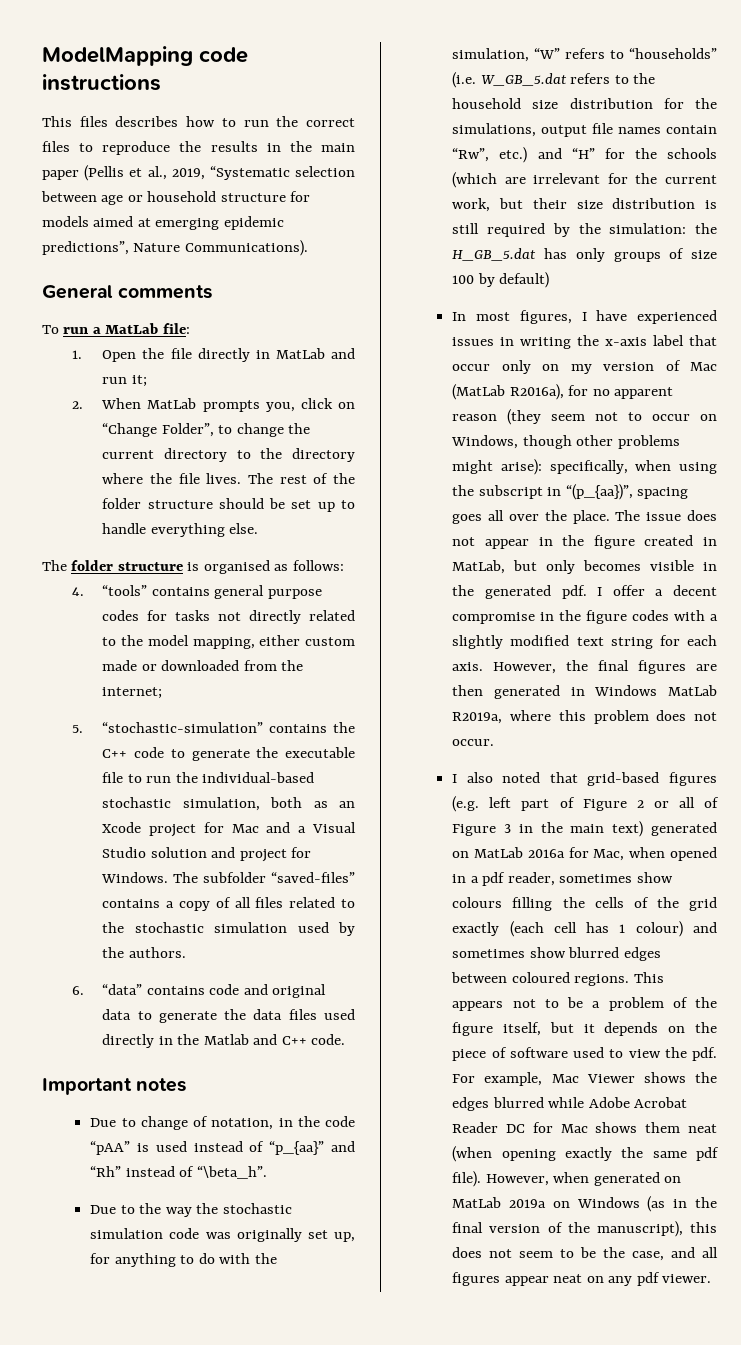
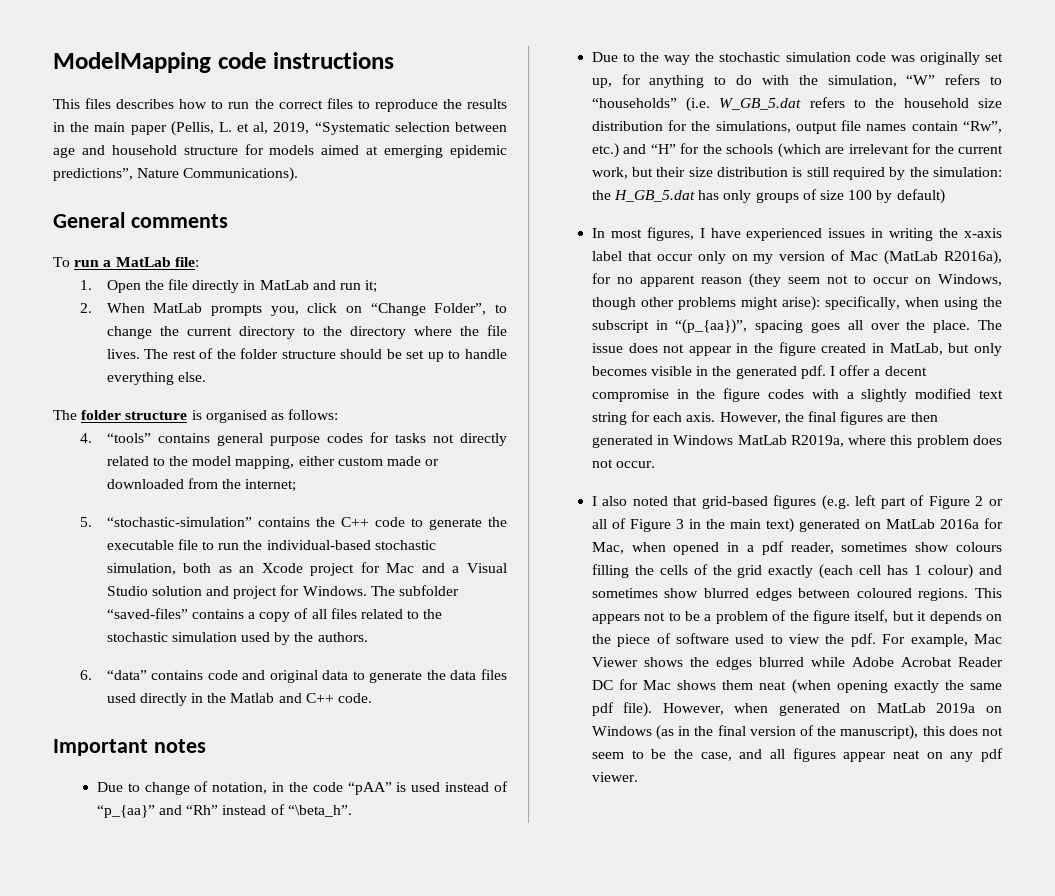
[84,165,167,181] (Pellis et al., -> [170,121,269,136] (Pellis, L. et al,
[127,195,143,202] or -> [81,145,105,155] and

